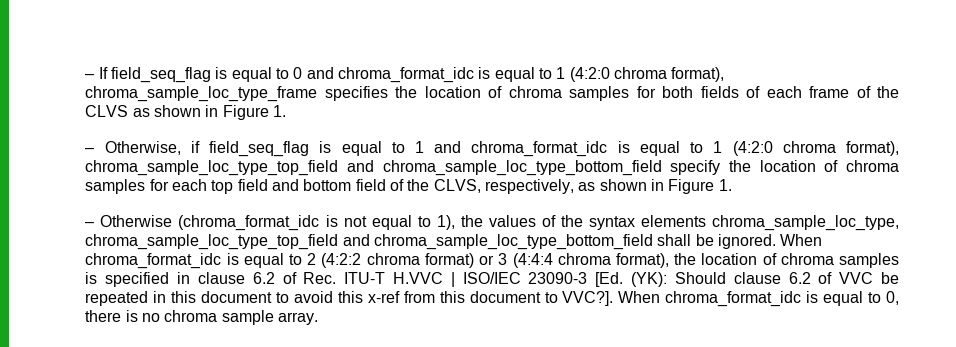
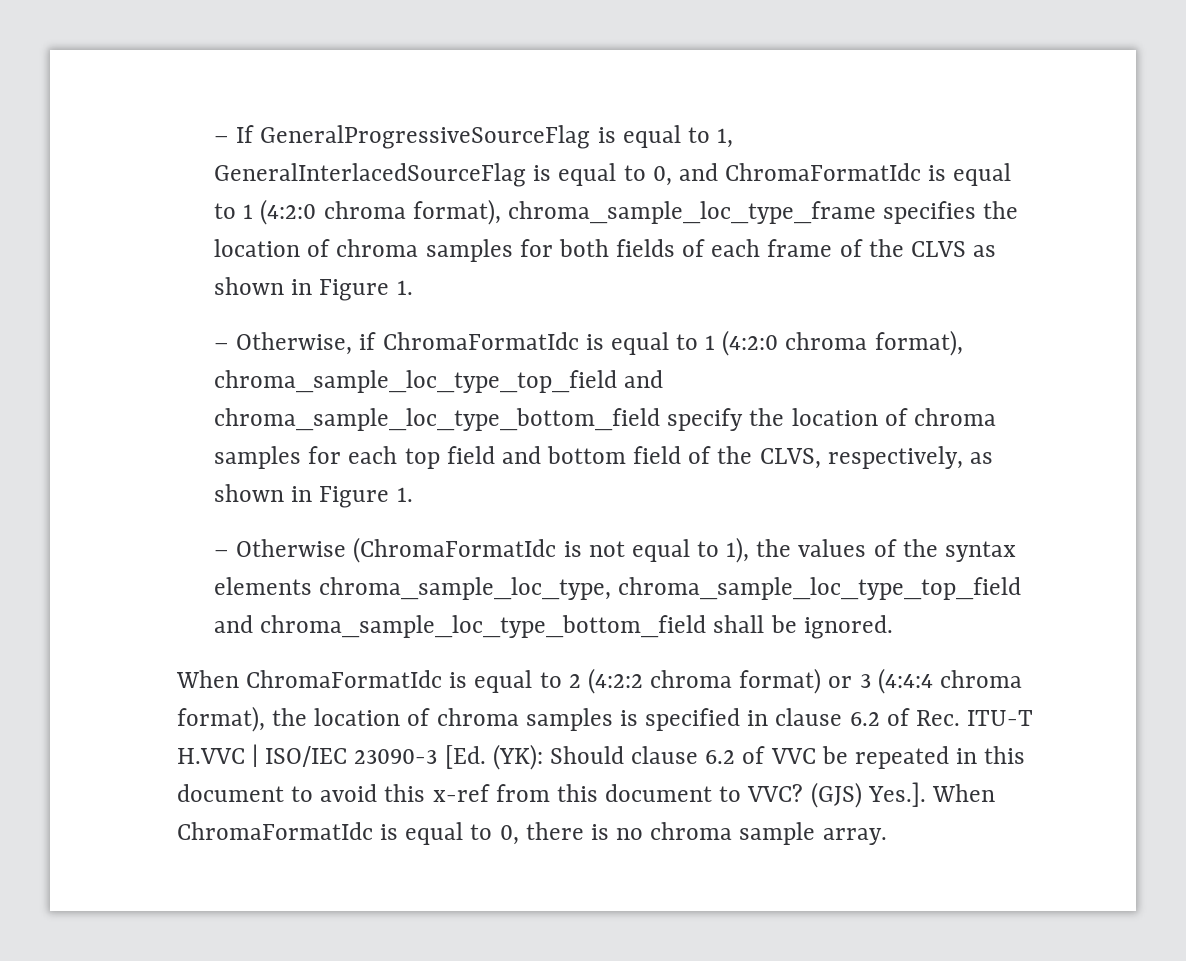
[111,67,474,83] field_seq_flag is equal to 0 and chroma_format_idc -> [260,125,733,149] [214,163,921,187] GeneralProgressiveSourceFlag is equal to 1, GeneralInterlacedSourceFlag is equal to 0, and ChromaFormatIdc
[209,141,608,157] field_seq_flag is equal to 1 and chroma_format_idc -> [382,332,579,350] ChromaFormatIdc
[178,215,320,231] (chroma_format_idc -> [353,537,557,563] (ChromaFormatIdc
[780,234,823,246] [85,253,222,269] When chroma_format_idc -> [176,670,443,688] // When ChromaFormatIdc
[562,291,802,307] VVC?]. When chroma_format_idc -> [747,782,995,808] [177,822,373,840] VVC? (GJS) Yes.]. When ChromaFormatIdc

